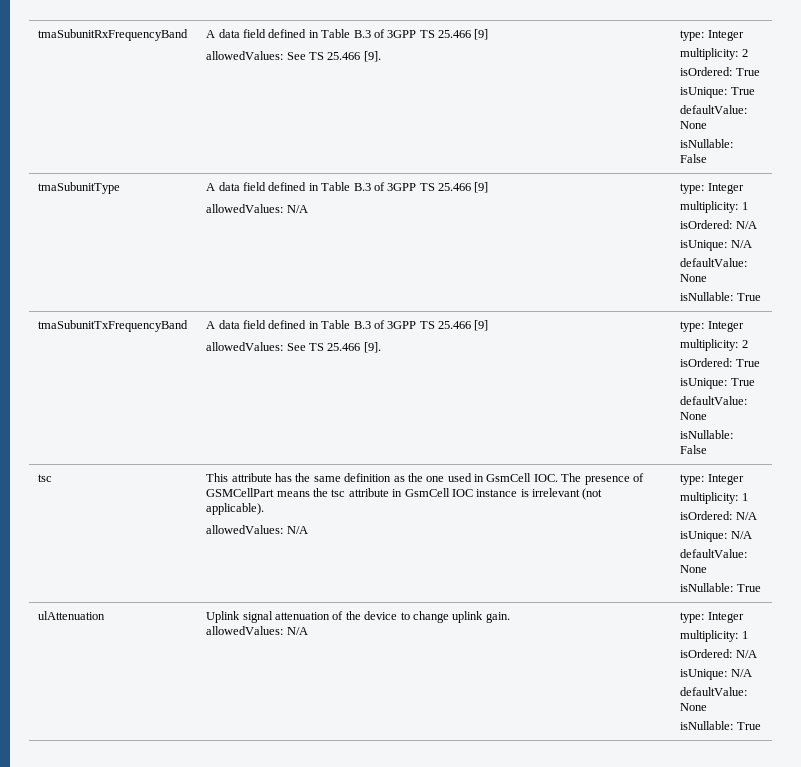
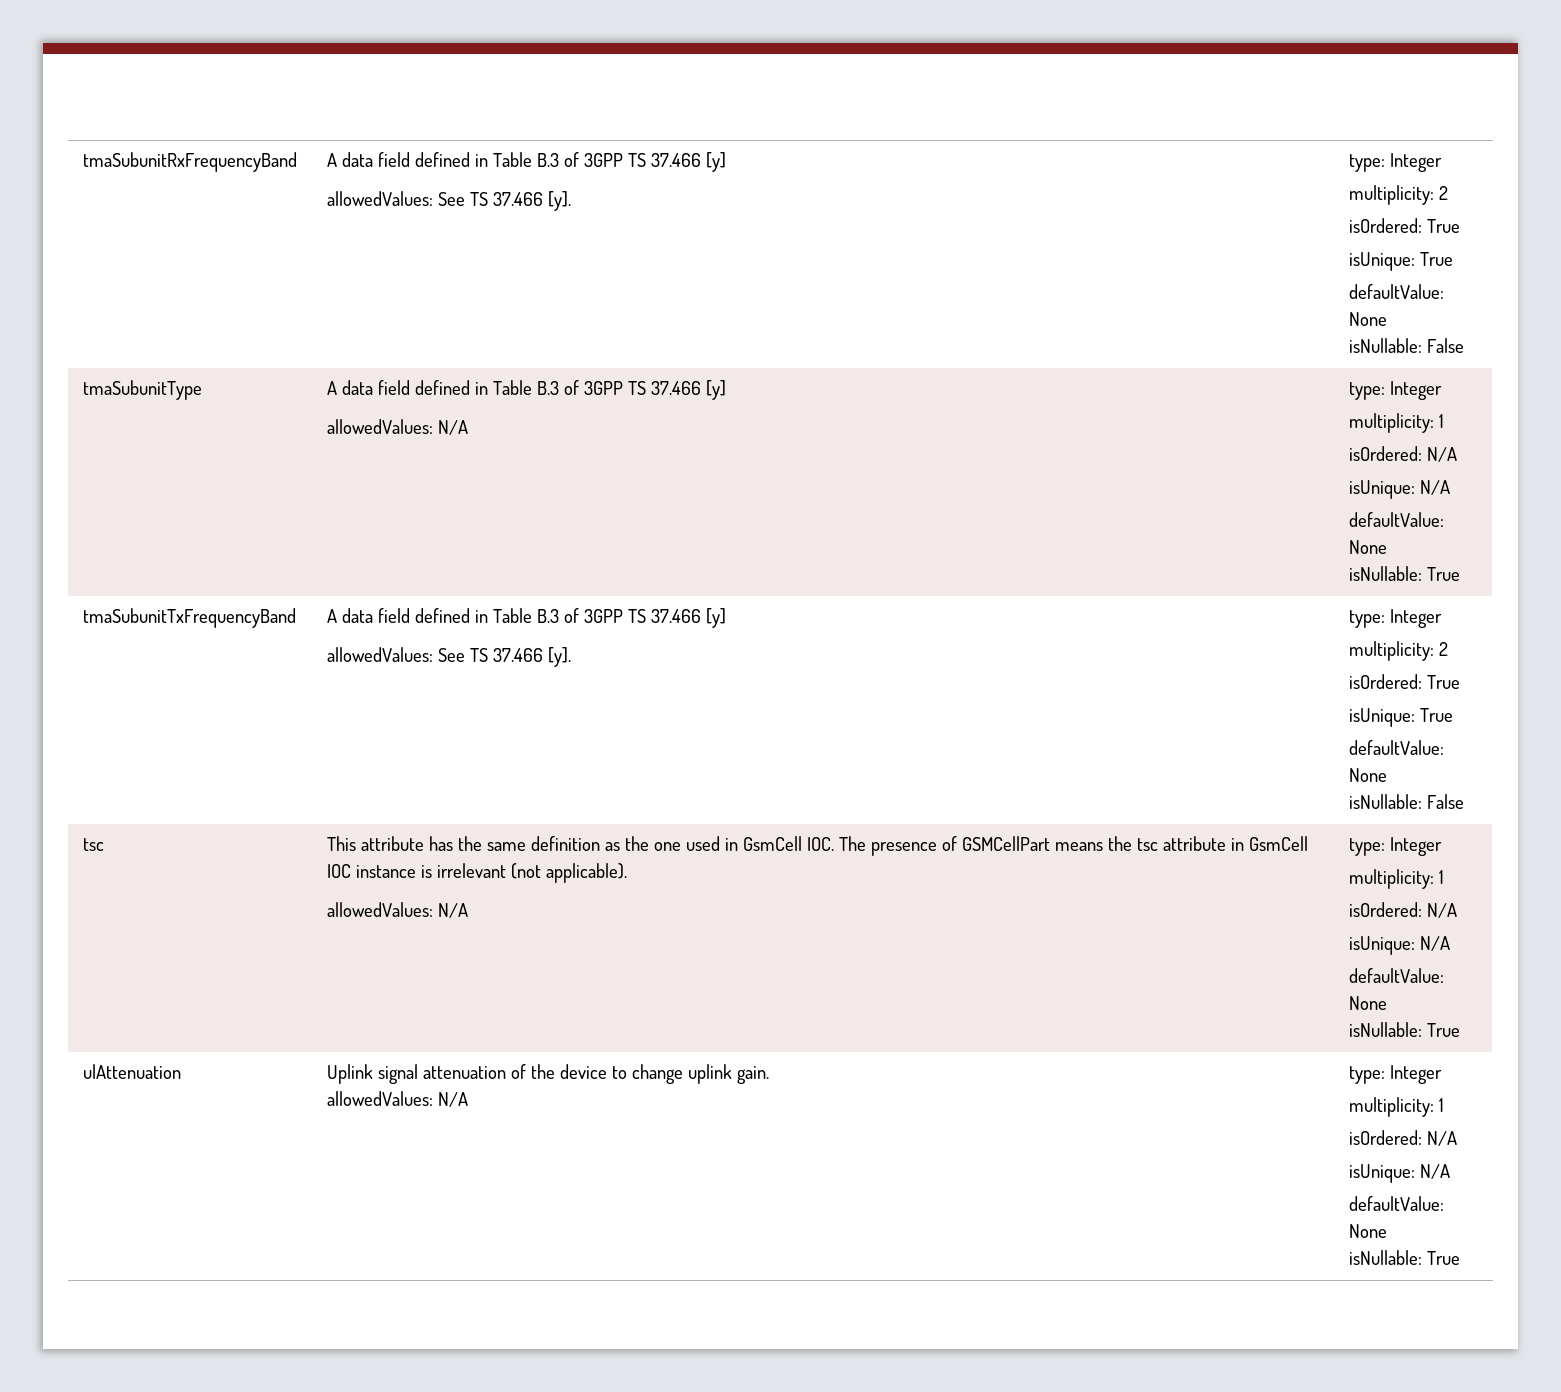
[438,29,489,40] [206,51,381,62] 25.466 [9] // allowedValues: See TS 25.466 [9]. -> [650,152,726,172] [326,191,571,211] 37.466 [y] // allowedValues: See TS 37.466 [y].
[438,182,489,193] 25.466 [9] -> [650,380,726,400] 37.466 [y]
[438,320,489,331] [206,342,381,353] 25.466 [9] // allowedValues: See TS 25.466 [9]. -> [650,608,726,628] [326,647,571,667] 37.466 [y] // allowedValues: See TS 37.466 [y].

